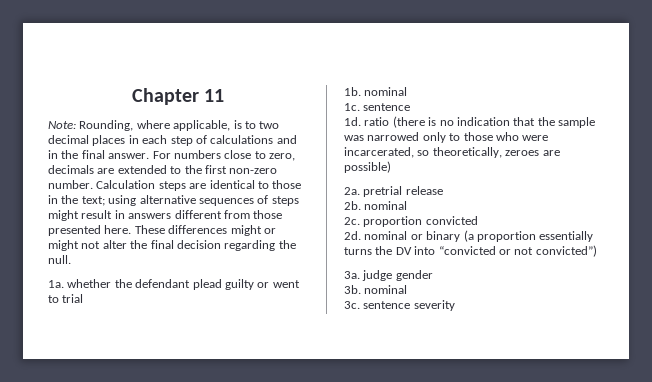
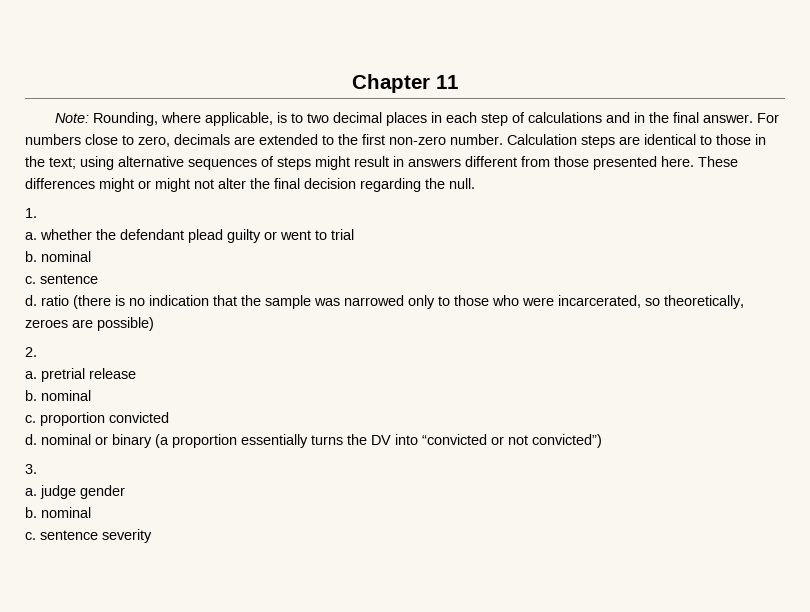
[48,280,64,288] 1a. -> [25,208,37,218] [25,232,37,240] 1. // a.
[344,87,408,96] [344,103,360,111] 1b. nominal // 1c. -> [25,251,91,262] [25,276,36,284] b. nominal // c.
[344,117,361,126] 1d. -> [25,295,37,306] d.
[344,187,360,195] 2a. -> [25,347,37,357] [25,371,37,379] 2. // a.
[344,201,408,210] [344,217,360,225] 2b. nominal // 2c. -> [25,390,91,401] [25,415,36,423] b. nominal // c.
[344,231,361,240] 2d. -> [25,434,37,445] d.
[344,271,360,279] 3a. -> [25,464,37,474] [25,488,37,496] 3. // a.
[344,285,408,294] [344,301,360,309] 3b. nominal // 3c. -> [25,507,91,518] [25,532,36,540] b. nominal // c.

